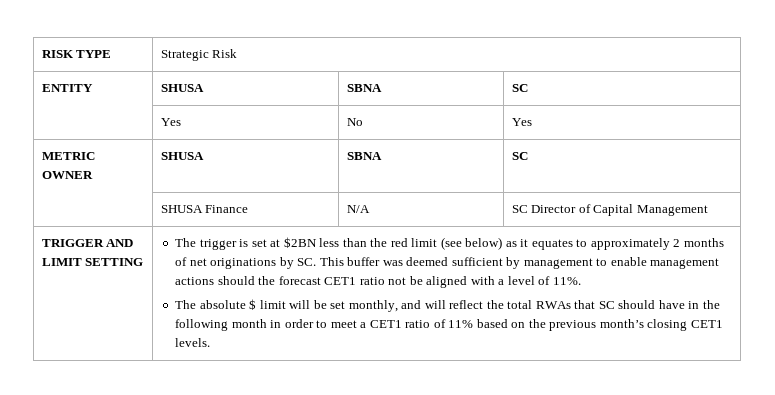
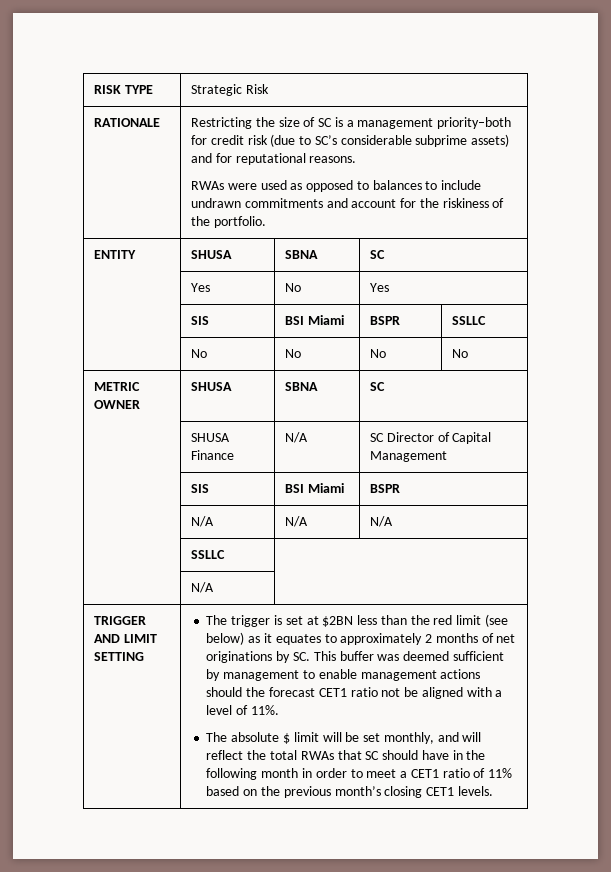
(238, 53) none -> [93,118,160,127] [190,117,512,129] [190,134,510,147] [190,153,357,165] [190,180,482,192] [190,198,505,208] [190,216,266,228] // RATIONALE | Restricting the size of SC is a management priority–both for credit risk (due to SC’s considerable subprime assets) and for reputational reasons. // RWAs were used as opposed to balances to include undrawn commitments and account for the riskiness of the portfolio.
(532, 122) none -> [190,316,209,325] [284,315,344,325] [369,316,400,325] [451,316,486,325] [190,349,207,358] [284,349,301,358] [369,349,386,358] [451,349,468,358] // | SIS | BSI Miami | BSPR | SSLLC // | No | No | No | No
(708, 210) none -> [190,484,209,493] [284,483,344,493] [369,484,400,493] [190,516,214,527] [284,516,308,527] [369,516,393,527] [190,550,225,559] [190,582,214,593] // | SIS | BSI Miami | BSPR // | N/A | N/A | N/A // | SSLLC | // | N/A |

